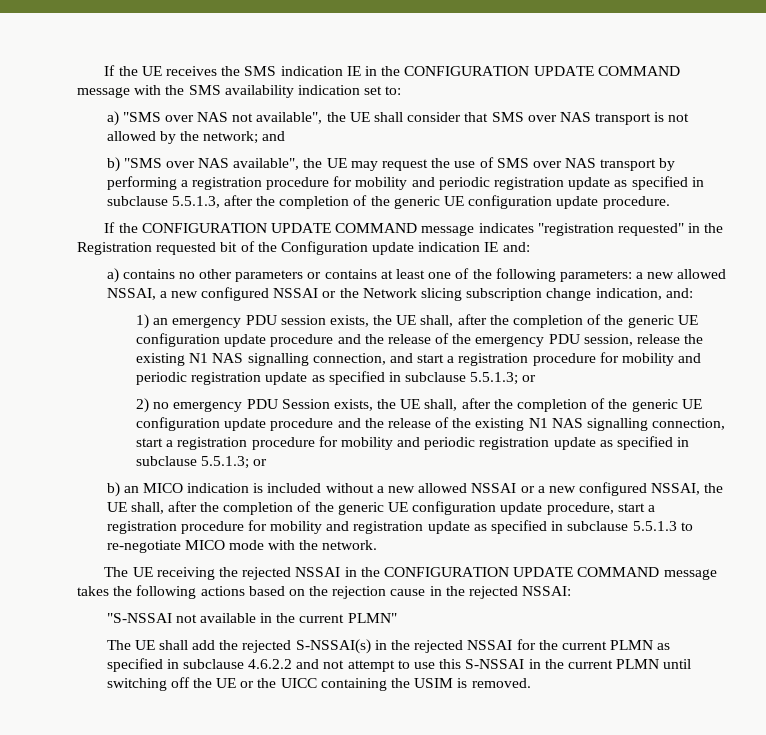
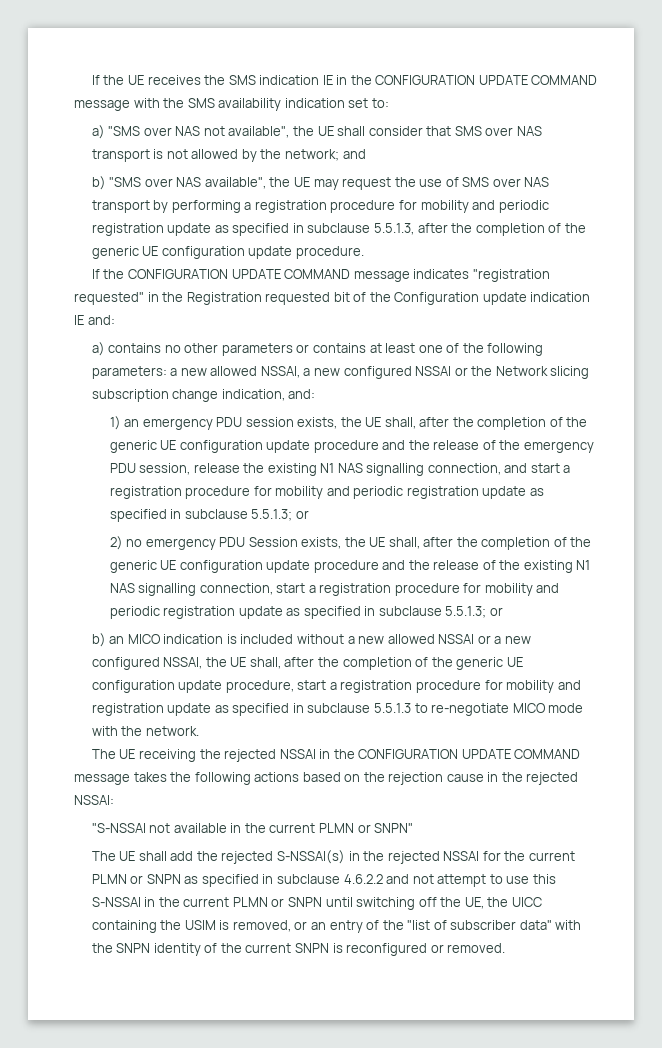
[347,613,397,623] PLMN" -> [318,823,414,833] PLMN or SNPN"
(654, 645) none -> [130,874,181,884] or SNPN
(660, 664) none -> [271,897,322,907] or SNPN
[216,678,255,688] UE or -> [464,897,484,909] UE,
(468, 683) none -> [232,920,582,933] [91,943,444,956] removed, or an entry of the "list of subscriber data" with the SNPN identity of the current SNPN is reconfigured or

